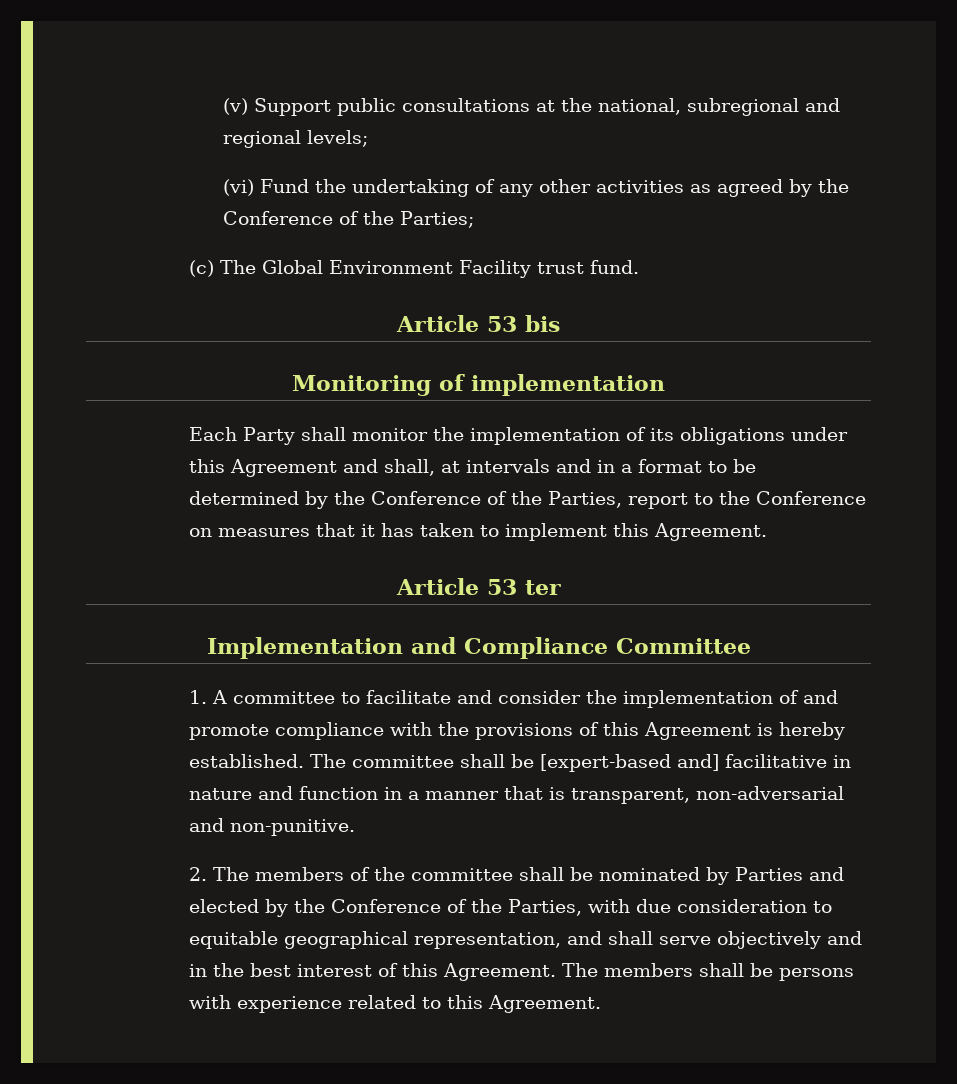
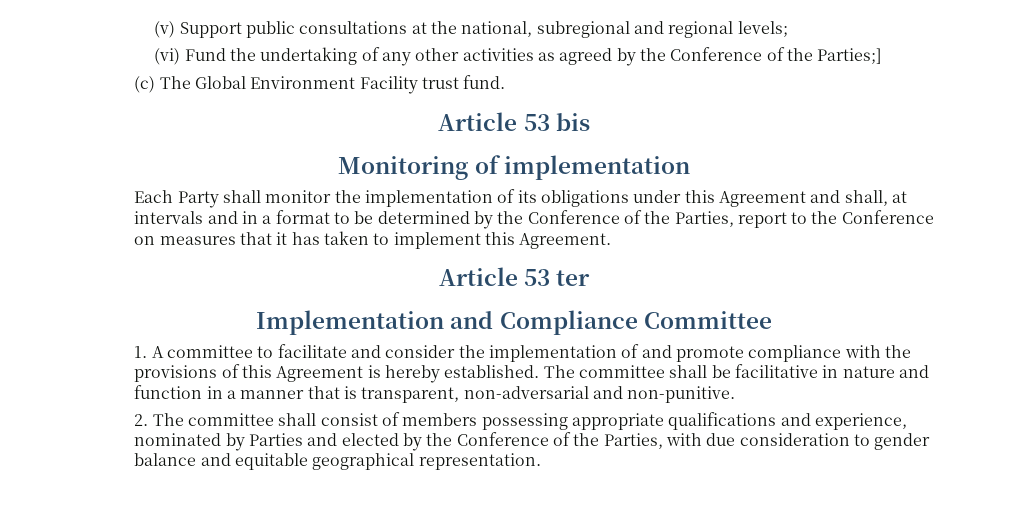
[400,211,475,228] Parties; -> [817,48,883,64] Parties;]
[540,754,720,772] [expert-based and] -> (731, 371) none
[255,867,594,881] members of the committee shall be -> [187,412,907,430] committee shall consist of members possessing appropriate qualifications and experience,
[189,931,863,949] [189,963,855,981] [189,995,602,1013] equitable geographical representation, and shall serve objectively and in the best interest of this Agreement. The members shall be persons with experience related to this Agreement. -> [874,433,931,450] [134,453,541,470] gender balance and equitable geographical representation.

